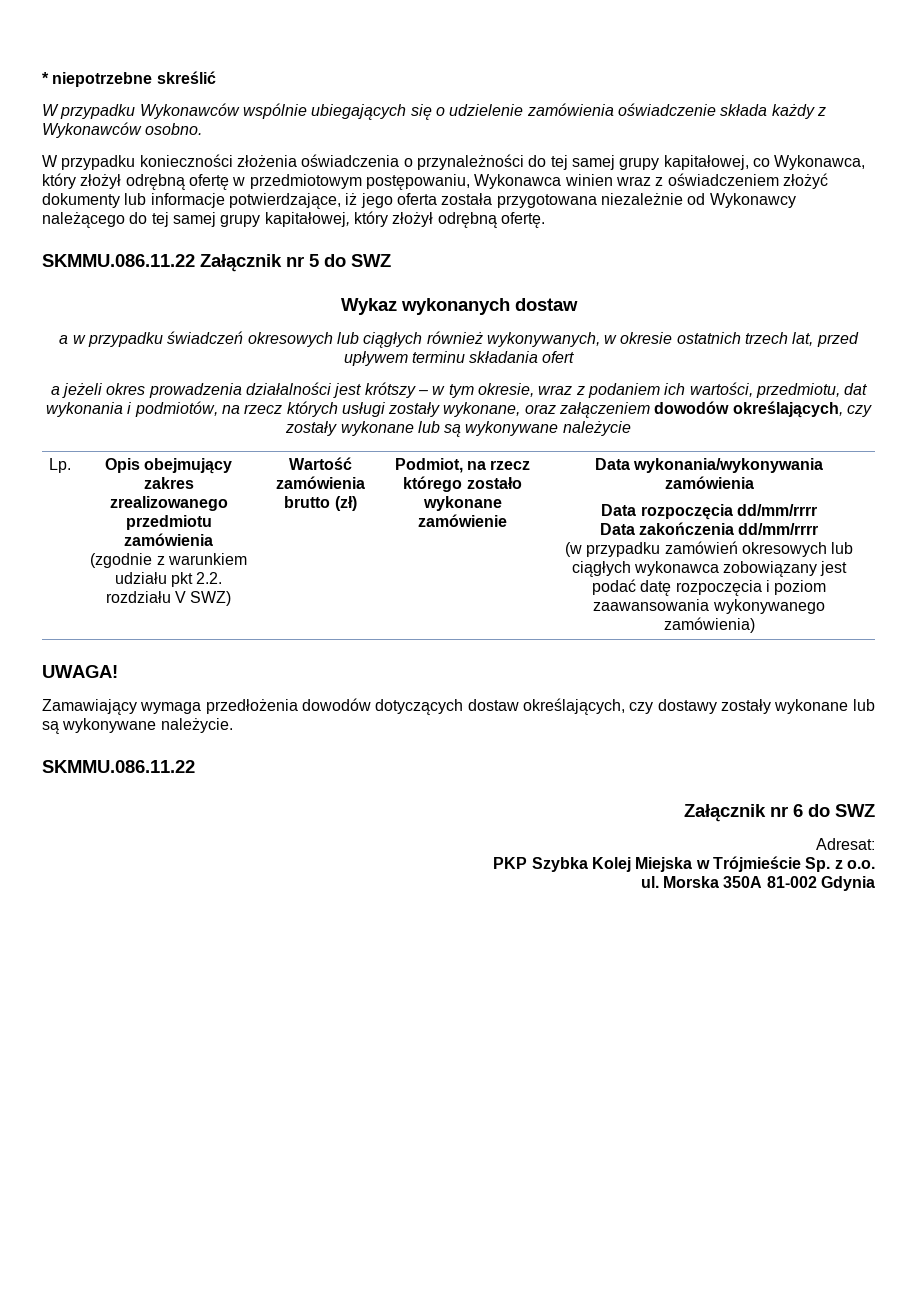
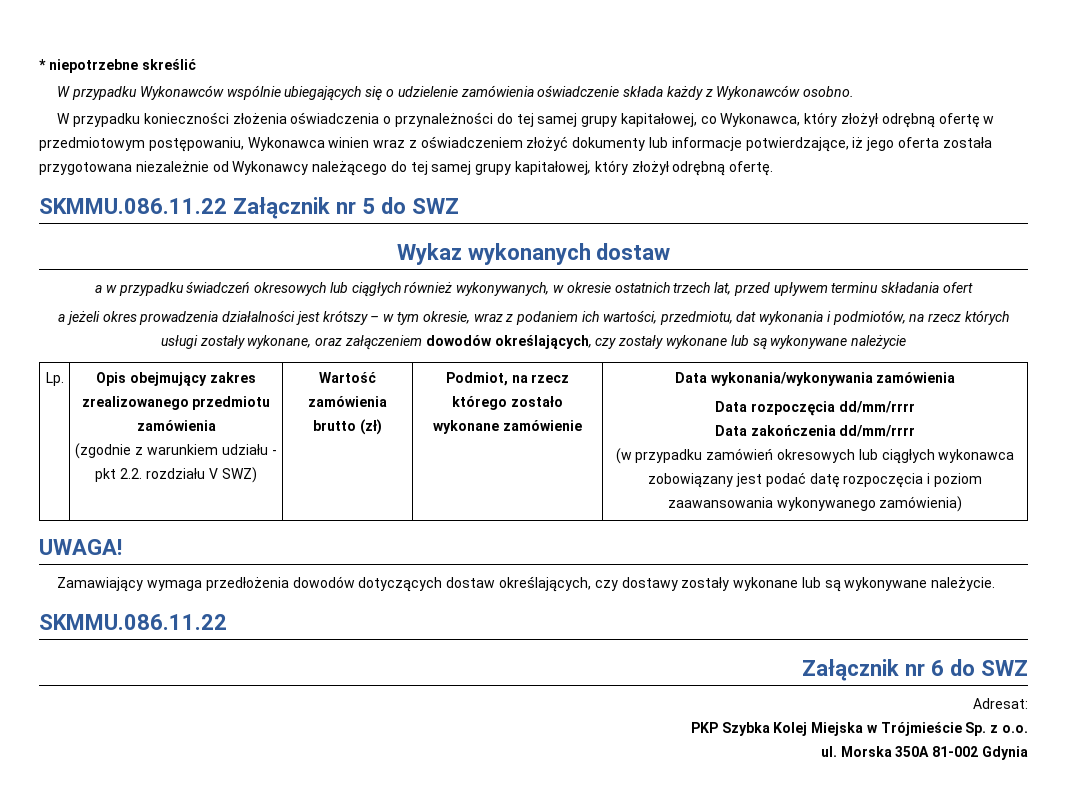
(167, 578) none -> [271,450,277,455] -

